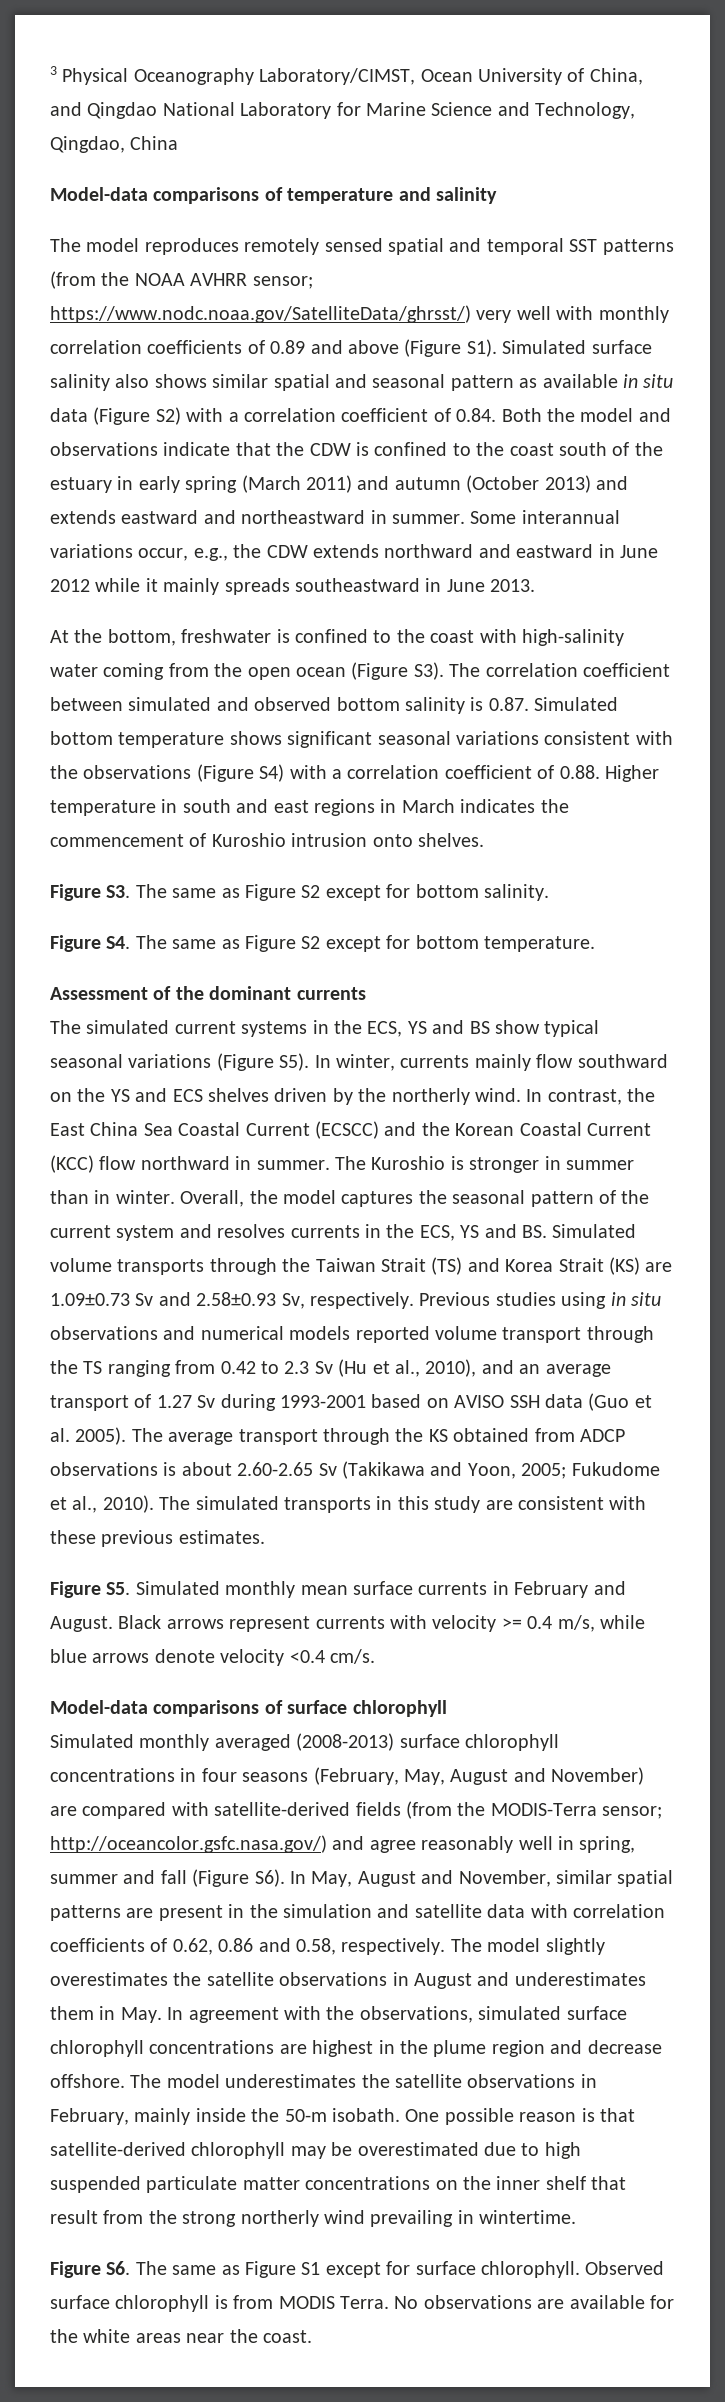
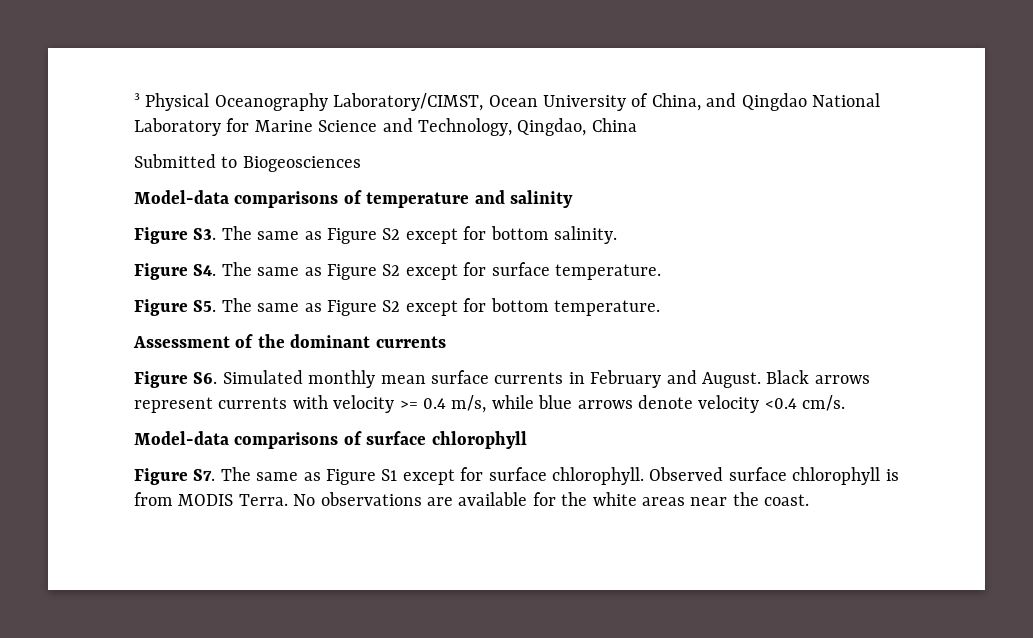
(179, 143) none -> [134,154,361,172] // Submitted to Biogeosciences
[50,238,674,255] [50,271,313,289] [50,305,669,323] [50,339,652,357] [50,374,674,391] [50,407,671,425] [50,442,663,456] [50,475,628,493] [50,510,620,524] [50,544,658,561] [50,578,536,595] [50,629,624,646] [50,662,670,680] [50,697,619,714] [50,731,673,748] [50,764,659,782] [50,799,569,816] [50,833,484,847] // The model reproduces remotely sensed spatial and temporal SST patterns (from the NOAA AVHRR sensor; https://www.nodc.noaa.gov/SatelliteData/ghrsst/) very well with monthly correlation coefficients of 0.89 and above (Figure S1). Simulated surface salinity also shows similar spatial and seasonal pattern as available in situ data (Figure S2) with a correlation coefficient of 0.84. Both the model and observations indicate that the CDW is confined to the coast south of the estuary in early spring (March 2011) and autumn (October 2013) and extends eastward and northeastward in summer. Some interannual variations occur, e.g., the CDW extends northward and eastward in June 2012 while it mainly spreads southeastward in June 2013. // At the bottom, freshwater is confined to the coast with high-salinity water coming from the open ocean (Figure S3). The correlation coefficient between simulated and observed bottom salinity is 0.87. Simulated bottom temperature shows significant seasonal variations consistent with the observations (Figure S4) with a correlation coefficient of 0.88. Higher temperature in south and east regions in March indicates the commencement of Kuroshio intrusion onto shelves. -> (573, 199) none
(411, 942) none -> [491,262,661,280] [134,298,487,316] surface temperature. // Figure S5. The same as Figure S2 except for
[50,1020,600,1037] [50,1053,668,1071] [50,1088,656,1105] [50,1121,651,1139] [50,1155,634,1173] [50,1190,650,1207] [50,1224,637,1241] [50,1257,673,1275] [50,1292,661,1309] [50,1326,654,1343] [50,1359,611,1377] [50,1393,652,1411] [50,1427,625,1445] [50,1461,660,1479] [50,1495,647,1513] [50,1530,265,1547] [50,1581,131,1598] // The simulated current systems in the ECS, YS and BS show typical seasonal variations (Figure S5). In winter, currents mainly flow southward on the YS and ECS shelves driven by the northerly wind. In contrast, the East China Sea Coastal Current (ECSCC) and the Korean Coastal Current (KCC) flow northward in summer. The Kuroshio is stronger in summer than in winter. Overall, the model captures the seasonal pattern of the current system and resolves currents in the ECS, YS and BS. Simulated volume transports through the Taiwan Strait (TS) and Korea Strait (KS) are 1.09±0.73 Sv and 2.58±0.93 Sv, respectively. Previous studies using in situ observations and numerical models reported volume transport through the TS ranging from 0.42 to 2.3 Sv (Hu et al., 2010), and an average transport of 1.27 Sv during 1993-2001 based on AVISO SSH data (Guo et al. 2005). The average transport through the KS obtained from ADCP observations is about 2.60-2.65 Sv (Takikawa and Yoon, 2005; Fukudome et al., 2010). The simulated transports in this study are consistent with these previous estimates. // Figure S5. -> [134,371,218,388] // Figure S6.
[50,1733,559,1751] [50,1767,645,1785] [50,1801,663,1819] [50,1835,636,1853] [50,1869,674,1887] [50,1904,665,1921] [50,1938,605,1955] [50,1972,646,1989] [50,2006,627,2023] [50,2040,662,2057] [50,2074,597,2088] [50,2108,635,2125] [50,2142,581,2159] [50,2176,627,2193] [50,2210,577,2227] [50,2261,131,2278] // Simulated monthly averaged (2008-2013) surface chlorophyll concentrations in four seasons (February, May, August and November) are compared with satellite-derived fields (from the MODIS-Terra sensor; http://oceancolor.gsfc.nasa.gov/) and agree reasonably well in spring, summer and fall (Figure S6). In May, August and November, similar spatial patterns are present in the simulation and satellite data with correlation coefficients of 0.62, 0.86 and 0.58, respectively. The model slightly overestimates the satellite observations in August and underestimates them in May. In agreement with the observations, simulated surface chlorophyll concentrations are highest in the plume region and decrease offshore. The model underestimates the satellite observations in February, mainly inside the 50-m isobath. One possible reason is that satellite-derived chlorophyll may be overestimated due to high suspended particulate matter concentrations on the inner shelf that result from the strong northerly wind prevailing in wintertime. // Figure S6. -> [134,468,216,485] // Figure S7.

